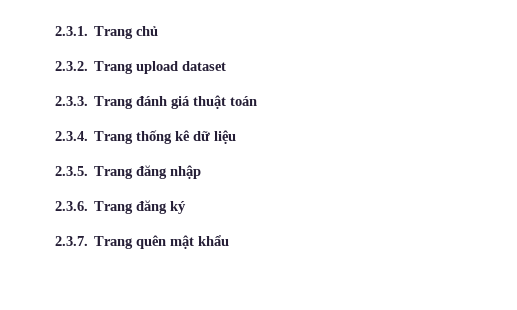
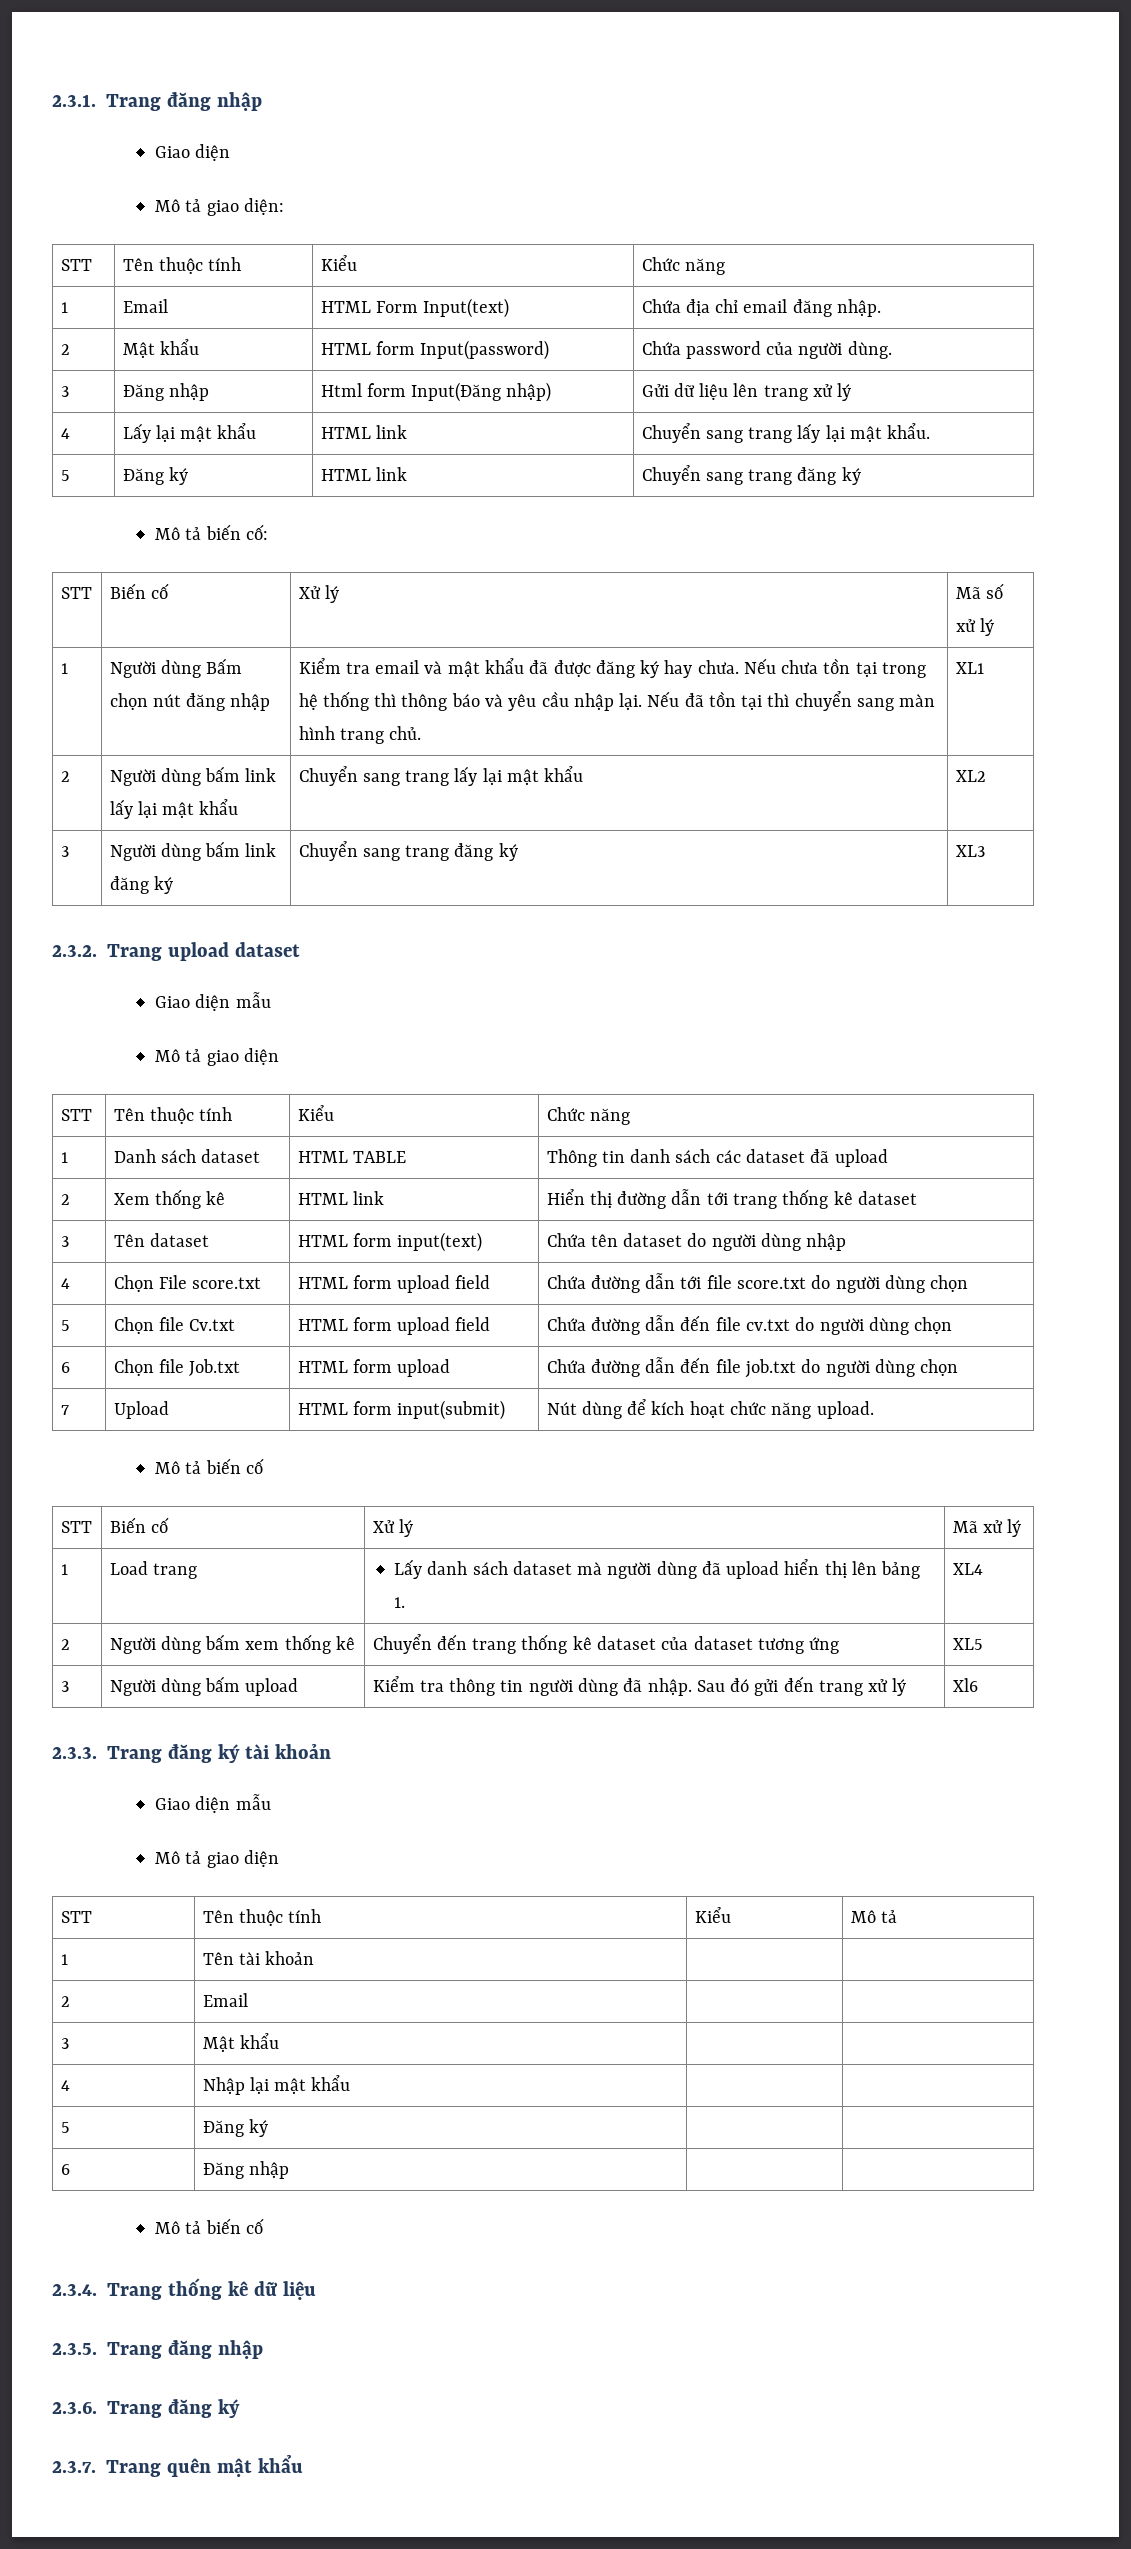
[136,26,159,36] [55,61,227,74] [55,95,258,109] chủ // 2.3.2. Trang upload dataset // 2.3.3. Trang đánh giá thuật toán -> [166,92,262,111] [154,144,231,161] [154,198,284,216] [60,259,92,271] [122,257,242,274] [320,255,357,271] [641,257,725,275] [60,302,68,313] [122,299,168,313] [320,298,510,318] [641,299,881,317] [60,344,70,355] [122,339,199,358] [320,340,550,360] [641,341,892,359] [60,386,69,397] [122,383,209,401] [320,382,552,402] [641,383,852,401] [60,428,70,439] [122,423,257,443] [320,425,407,439] [641,423,931,443] [60,470,70,481] [122,467,188,485] [320,467,407,481] [641,465,861,485] [154,524,268,540] [60,587,92,599] [109,583,169,599] [298,585,339,603] [955,583,1004,599] [955,618,994,636] [60,663,68,674] [109,658,243,678] [109,693,271,711] [298,658,926,678] [298,691,936,711] [298,726,422,744] [955,662,984,674] [60,771,70,782] [109,766,277,786] [109,799,239,819] [298,766,584,786] [955,770,986,782] [60,846,69,857] [109,841,277,861] [109,876,173,894] [298,841,518,861] [955,845,985,857] [52,942,300,961] [154,992,271,1011] [154,1048,279,1066] [60,1109,92,1121] [113,1107,233,1124] [297,1105,334,1121] [546,1107,630,1125] [60,1152,68,1163] [113,1149,261,1163] [297,1151,406,1163] [546,1149,888,1167] [60,1194,70,1205] [113,1189,226,1209] [297,1191,384,1205] [546,1189,917,1209] [60,1236,69,1247] [113,1233,209,1247] [297,1232,483,1252] [546,1233,847,1251] [60,1278,70,1289] [113,1275,262,1292] [297,1275,491,1293] [546,1273,969,1293] [60,1320,70,1331] [113,1317,236,1334] [297,1317,491,1335] [546,1315,953,1335] [60,1362,70,1373] [113,1359,241,1376] [297,1359,451,1377] [546,1357,959,1378] [60,1405,69,1415] [113,1401,169,1419] [297,1400,506,1420] [546,1399,874,1419] [154,1458,264,1474] [60,1521,92,1533] [109,1517,169,1533] [372,1519,413,1537] [952,1519,1022,1537] [60,1564,68,1575] [109,1561,197,1579] [394,1559,921,1579] [394,1597,406,1608] [952,1563,983,1575] [60,1639,70,1650] [109,1634,355,1654] [372,1634,840,1654] [952,1638,983,1650] [60,1681,69,1692] [109,1676,299,1696] [372,1676,907,1696] [952,1678,978,1692] [52,1743,331,1763] [154,1794,271,1813] [154,1850,279,1868] [60,1911,92,1923] [202,1909,322,1926] [694,1907,731,1923] [850,1910,897,1923] [60,1954,68,1965] [202,1951,315,1965] [60,1996,70,2007] [202,1993,248,2007] [60,2038,69,2049] [202,2033,279,2052] [60,2080,70,2091] [202,2075,351,2095] [60,2122,70,2133] [202,2119,268,2137] [60,2164,70,2175] [202,2161,289,2179] [154,2218,264,2234] đăng nhập // Giao diện // Mô tả giao diện: // STT | Tên thuộc tính | Kiểu | Chức năng // 1 | Email | HTML Form Input(text) | Chứa địa chỉ email đăng nhập. // 2 | Mật khẩu | HTML form Input(password) | Chứa password của người dùng. // 3 | Đăng nhập | Html form Input(Đăng nhập) | Gửi dữ liệu lên trang xử lý // 4 | Lấy lại mật khẩu | HTML link | Chuyển sang trang lấy lại mật khẩu. // 5 | Đăng ký | HTML link | Chuyển sang trang đăng ký // Mô tả biến cố: // STT | Biến cố | Xử lý | Mã số xử lý // 1 | Người dùng Bấm chọn nút đăng nhập | Kiểm tra email và mật khẩu đã được đăng ký hay chưa. Nếu chưa tồn tại trong hệ thống thì thông báo và yêu cầu nhập lại. Nếu đã tồn tại thì chuyển sang màn hình trang chủ. | XL1 // 2 | Người dùng bấm link lấy lại mật khẩu | Chuyển sang trang lấy lại mật khẩu | XL2 // 3 | Người dùng bấm link đăng ký | Chuyển sang trang đăng ký | XL3 // 2.3.2. Trang upload dataset // Giao diện mẫu // Mô tả giao diện // STT | Tên thuộc tính | Kiểu | Chức năng // 1 | Danh sách dataset | HTML TABLE | Thông tin danh sách các dataset đã upload // 2 | Xem thống kê | HTML link | Hiển thị đường dẫn tới trang thống kê dataset // 3 | Tên dataset | HTML form input(text) | Chứa tên dataset do người dùng nhập // 4 | Chọn File score.txt | HTML form upload field | Chứa đường dẫn tới file score.txt do người dùng chọn // 5 | Chọn file Cv.txt | HTML form upload field | Chứa đường dẫn đến file cv.txt do người dùng chọn // 6 | Chọn file Job.txt | HTML form upload | Chứa đường dẫn đến file job.txt do người dùng chọn // 7 | Upload | HTML form input(submit) | Nút dùng để kích hoạt chức năng upload. // Mô tả biến cố // STT | Biến cố | Xử lý | Mã xử lý // 1 | Load trang | Lấy danh sách dataset mà người dùng đã upload hiển thị lên bảng 1. | XL4 // 2 | Người dùng bấm xem thống kê | Chuyển đến trang thống kê dataset của dataset tương ứng | XL5 // 3 | Người dùng bấm upload | Kiểm tra thông tin người dùng đã nhập. Sau đó gửi đến trang xử lý | Xl6 // 2.3.3. Trang đăng ký tài khoản // Giao diện mẫu // Mô tả giao diện // STT | Tên thuộc tính | Kiểu | Mô tả // 1 | Tên tài khoản | | // 2 | Email | | // 3 | Mật khẩu | | // 4 | Nhập lại mật khẩu | | // 5 | Đăng ký | | // 6 | Đăng nhập | | // Mô tả biến cố

